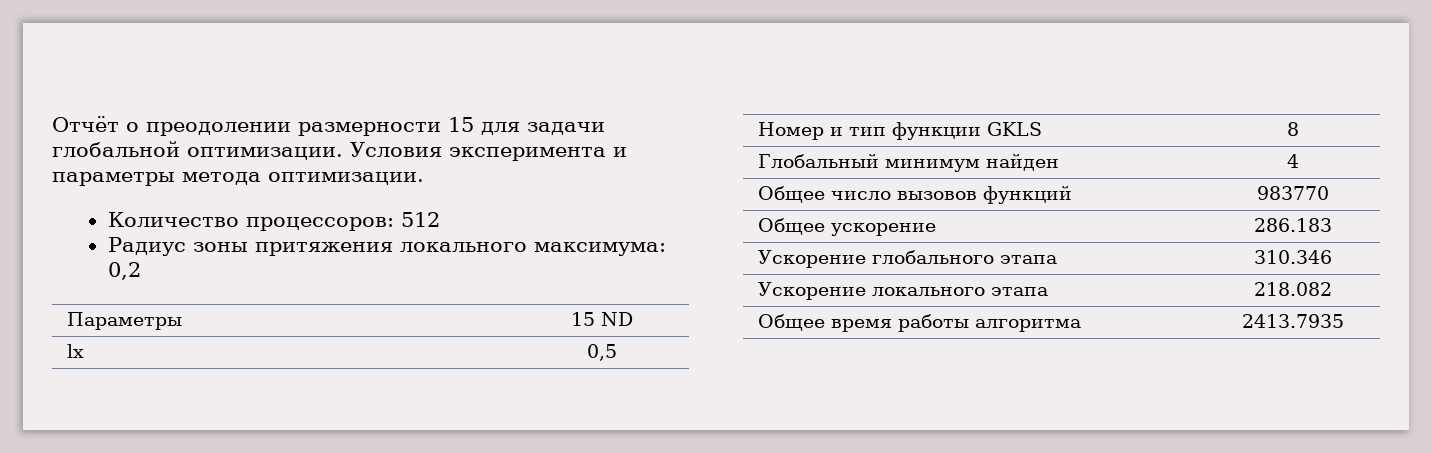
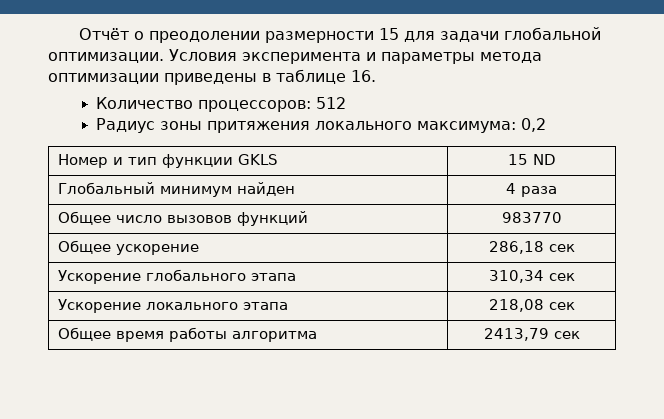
[268,172,424,185] оптимизации. -> [48,69,376,85] оптимизации приведены в таблице 16.
[66,312,182,330] [570,312,633,326] [66,344,84,358] [586,344,617,361] // Параметры | 15 ND // lx | 0,5 -> (546, 125) none
[1286,122,1299,136] 8 -> [507,154,556,165] 15 ND
(1299, 161) none -> [521,186,557,197] раза
[1253,218,1332,232] 286.183 -> [488,241,575,254] 286,18 сек
[1253,250,1332,264] 310.346 -> [488,270,575,283] 310,34 сек
[1253,282,1332,296] 218.082 -> [488,299,575,312] 218,08 сек
[1241,314,1344,328] 2413.7935 -> [483,328,580,341] 2413,79 сек

